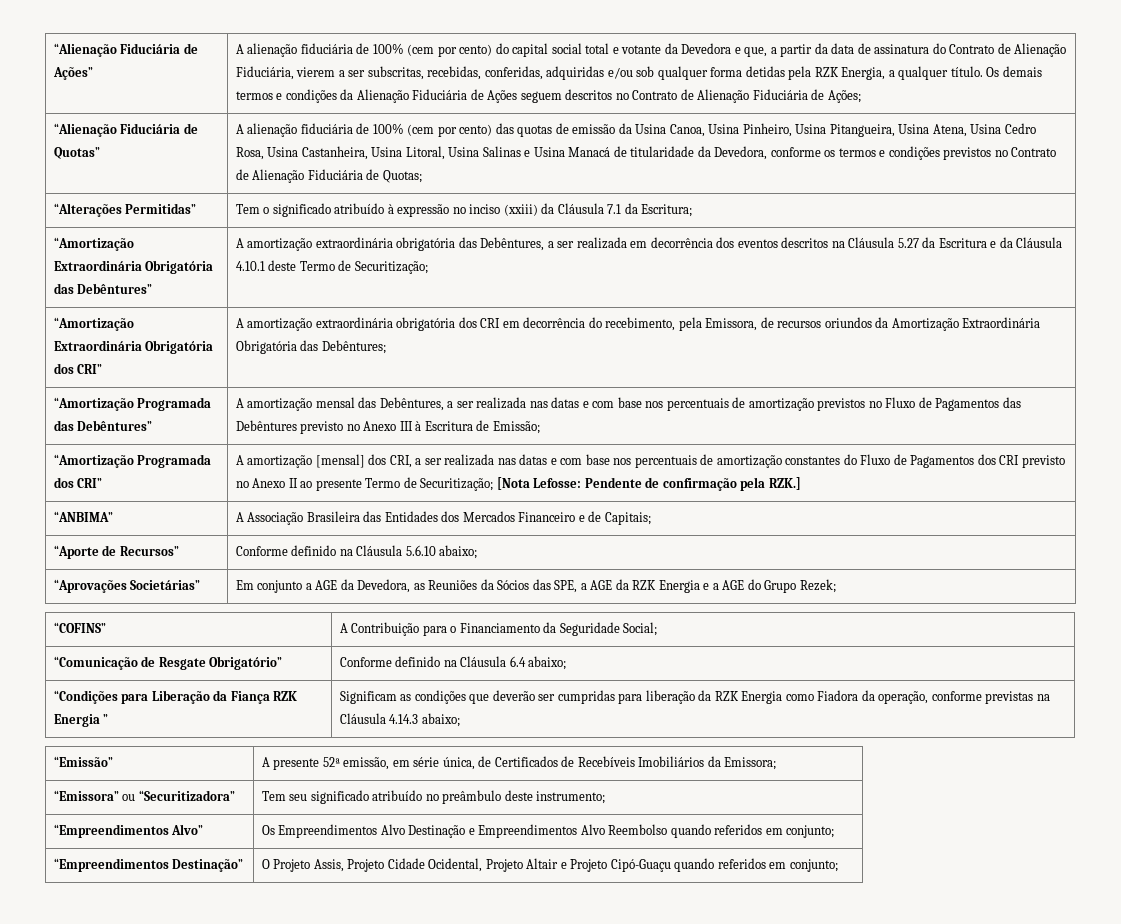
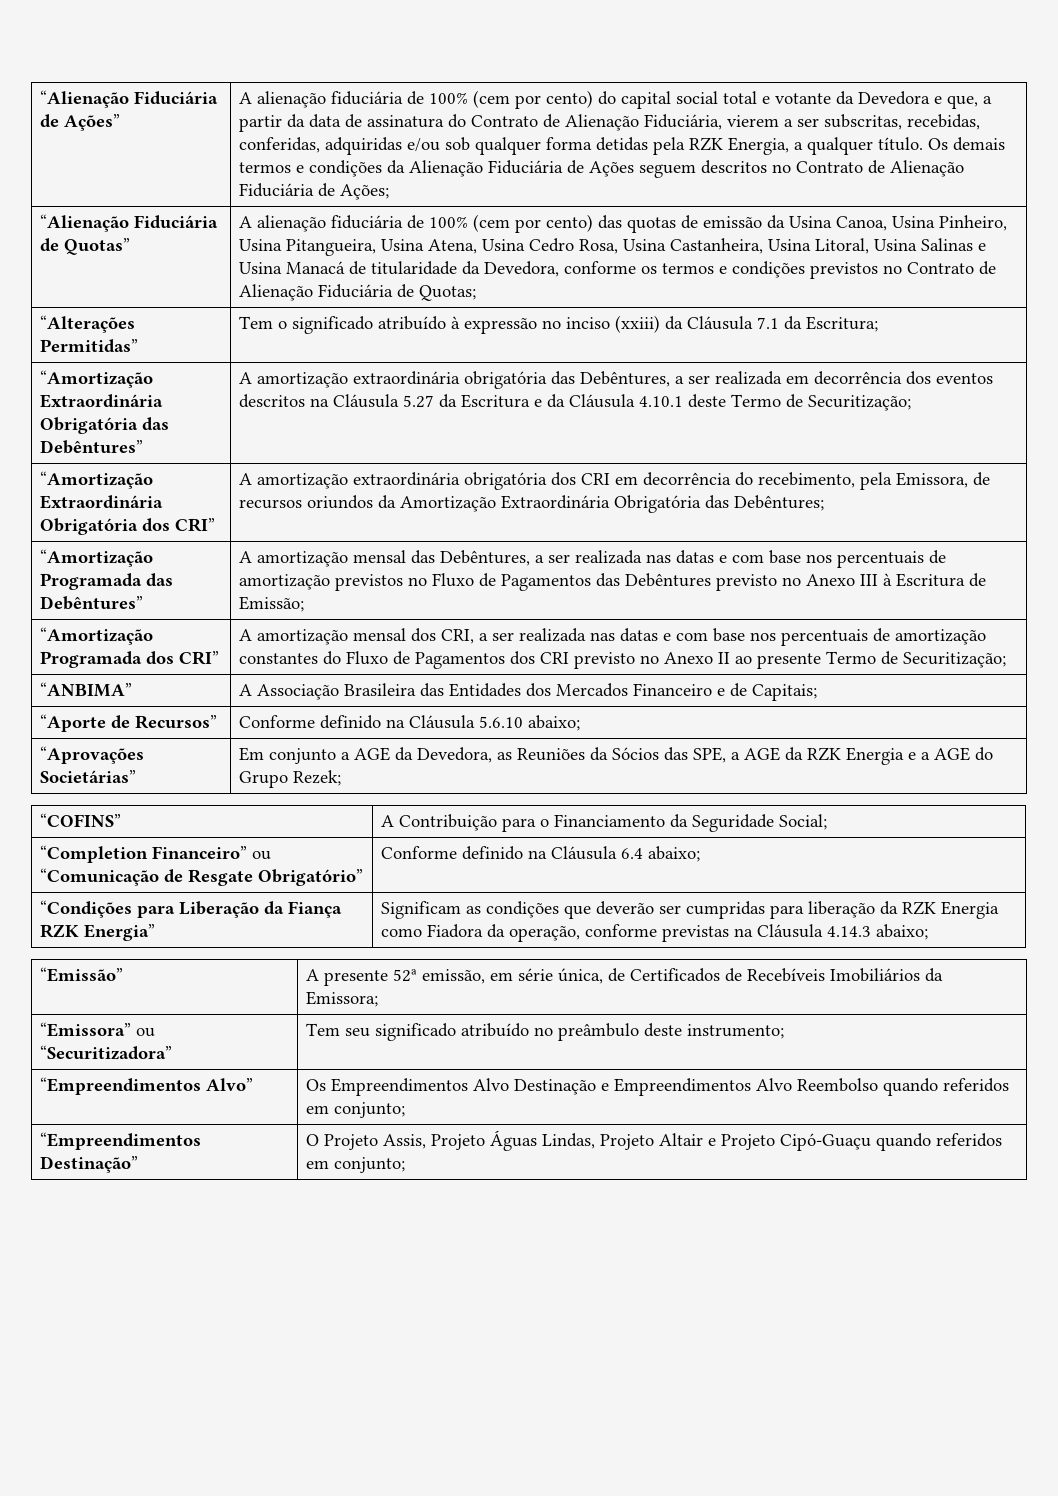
[315,454,365,468] [mensal] -> [352,628,406,641] mensal
[496,477,801,491] [Nota Lefosse: Pendente de confirmação pela RZK.] -> (1006, 660) none
(658, 629) none -> [39,845,271,863] “Completion Financeiro” ou
[53,714,109,727] Energia ” -> [83,924,155,941] Energia”
[387,858,483,872] Cidade Ocidental, -> [489,1130,595,1151] Águas Lindas,

